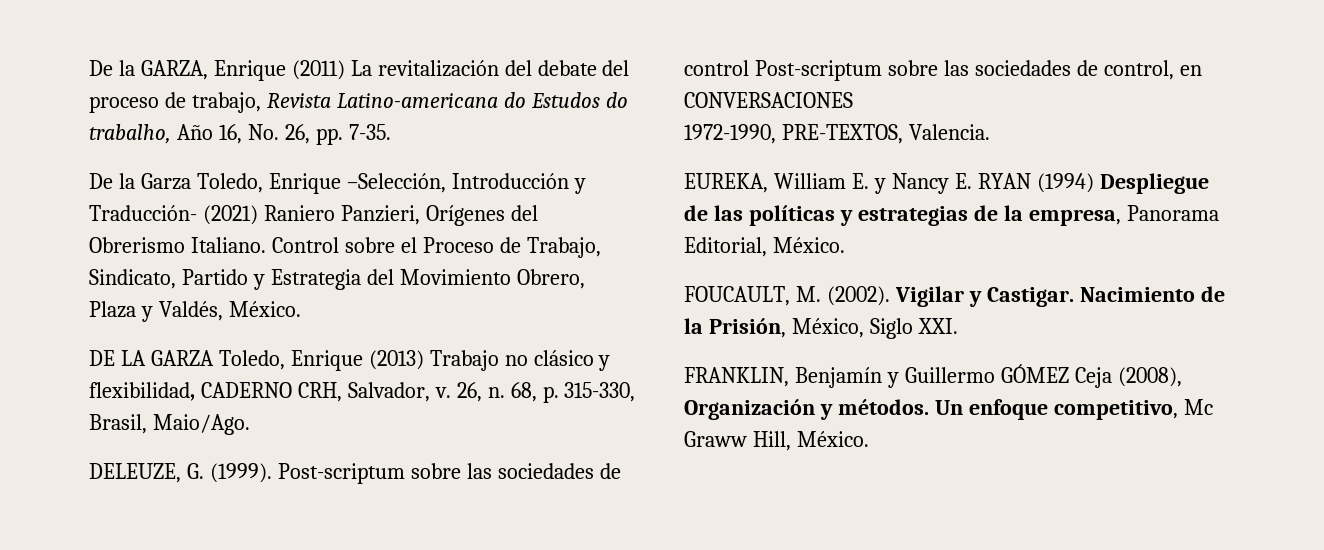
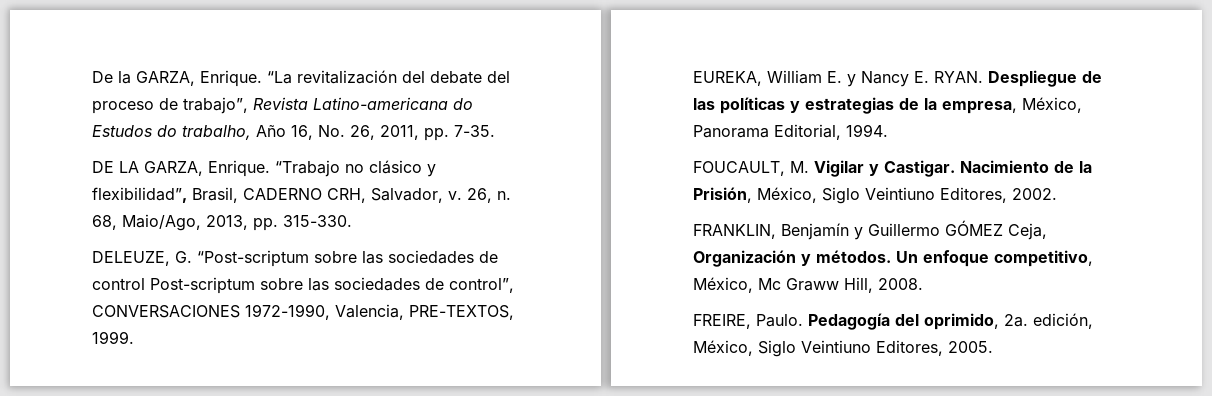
[213,60,372,81] Enrique (2011) La -> [200,70,292,87] Enrique. “La
[191,92,261,113] trabajo, -> [183,97,248,114] trabajo”,
(310, 134) none -> [380,125,419,140] 2011,
[89,173,586,194] [89,205,538,226] [89,237,601,258] [89,269,585,290] [89,301,301,322] [89,350,499,371] De la Garza Toledo, Enrique –Selección, Introducción y Traducción- (2021) Raniero Panzieri, Orígenes del Obrerismo Italiano. Control sobre el Proceso de Trabajo, Sindicato, Partido y Estrategia del Movimiento Obrero, Plaza y Valdés, México. // DE LA GARZA Toledo, Enrique (2013) Trabajo -> [92,160,340,177] DE LA GARZA, Enrique. “Trabajo
[89,382,195,401] flexibilidad, -> [92,187,238,203] flexibilidad”, Brasil,
[542,382,636,403] [89,414,250,435] p. 315-330, Brasil, Maio/Ago. -> [122,214,352,231] Maio/Ago, 2013, pp. 315-330.
[209,463,405,484] (1999). Post-scriptum -> [197,250,309,267] “Post-scriptum
[1103,60,1202,80] control, en -> [449,278,514,293] control”,
[684,124,990,144] // 1972-1990, PRE-TEXTOS, Valencia. -> [245,304,514,320] [92,331,134,344] 1972-1990, Valencia, PRE-TEXTOS, 1999.
[977,173,1094,193] RYAN (1994) -> [934,71,983,83] RYAN.
(1121, 217) none -> [1022,97,1082,113] México,
[772,237,845,253] México. -> [846,124,888,137] 1994.
[826,286,890,306] (2002). -> (809, 167) none
[917,318,958,334] XXI. -> [865,187,1057,203] Veintiuno Editores, 2002.
[1074,367,1182,388] Ceja (2008), -> [1008,223,1047,240] Ceja,
(1178, 410) none -> [693,277,753,293] México,
[796,431,869,447] México. -> [878,278,923,290] [693,313,1093,330] [693,340,993,357] 2008. // FREIRE, Paulo. Pedagogía del oprimido, 2a. edición, México, Siglo Veintiuno Editores, 2005.

